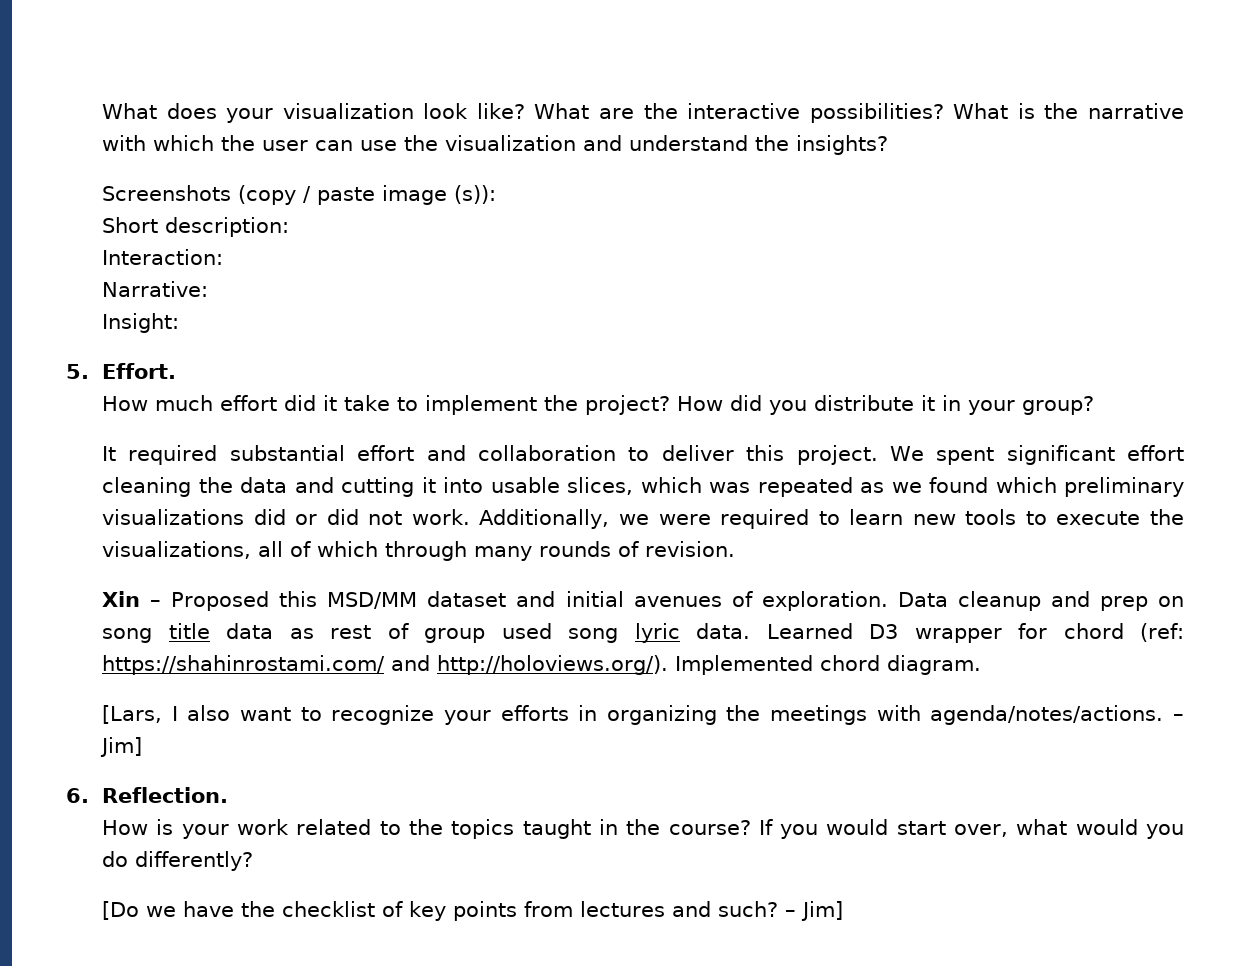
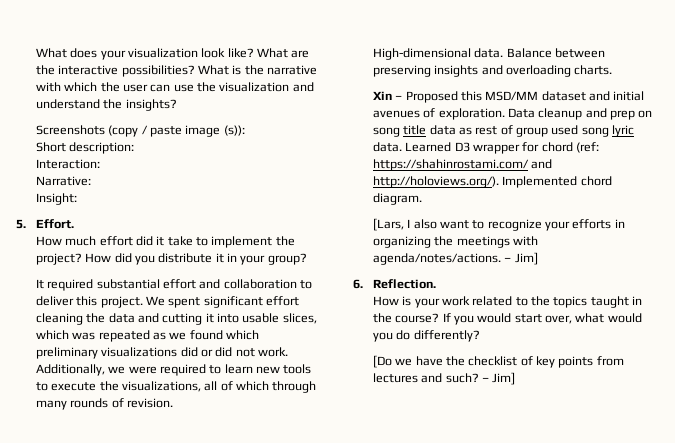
(736, 549) none -> [372,48,605,60] [372,65,613,77] // High-dimensional data. Balance between preserving insights and overloading charts.

